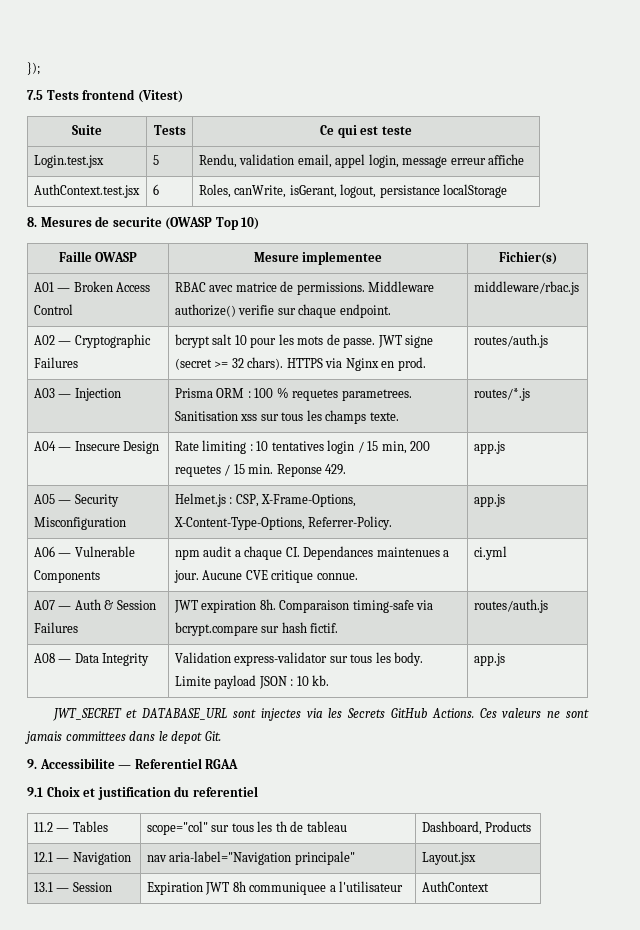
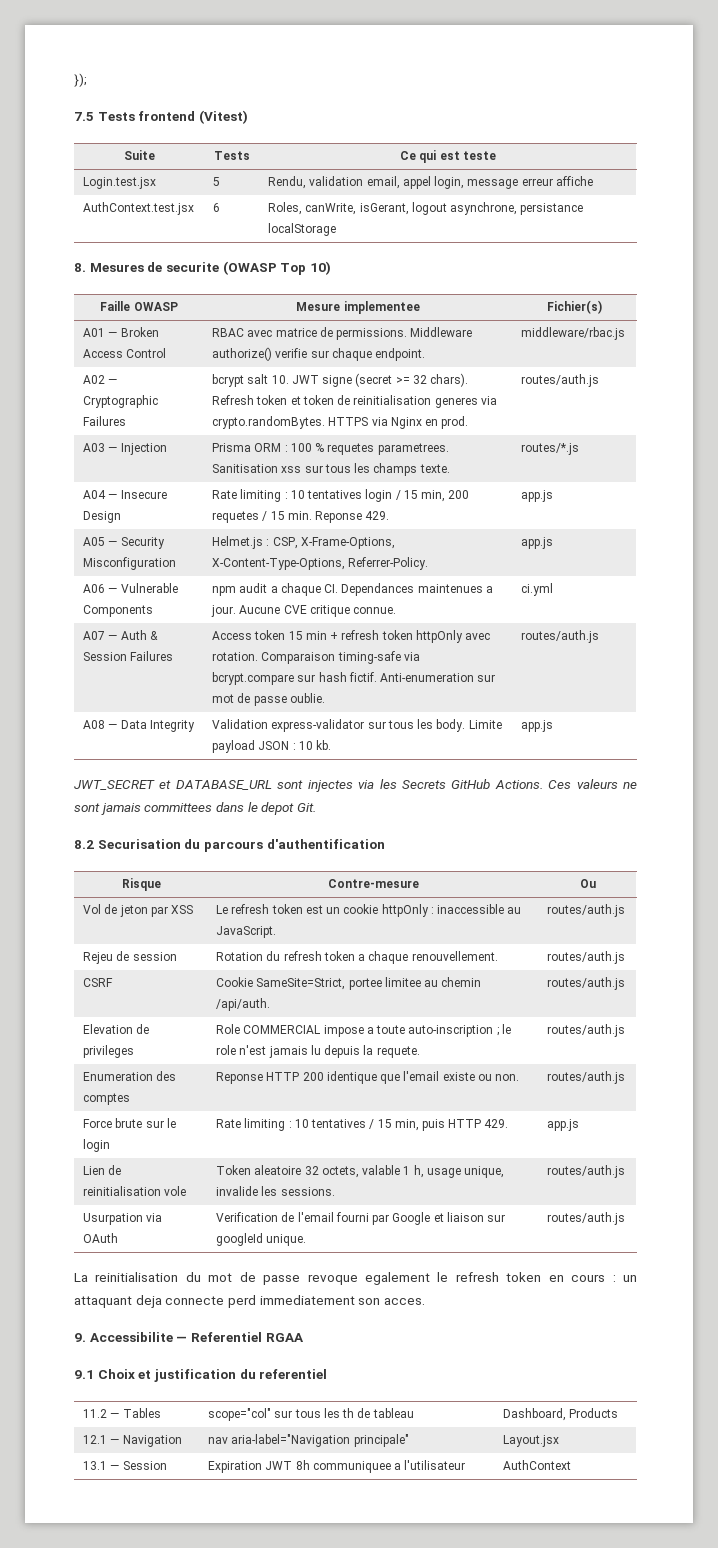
[340,184,377,198] logout, -> [411,202,518,215] logout asynchrone,
[234,334,376,348] 10 pour les mots de passe. -> [271,375,289,384] 10.
(284, 363) none -> [212,395,497,408] [212,416,326,429] Refresh token et token de reinitialisation generes via crypto.randomBytes.
[173,599,276,613] JWT expiration 8h. -> [212,630,490,643] [212,652,259,661] Access token 15 min + refresh token httpOnly avec rotation.
(339, 628) none -> [380,673,496,682] [212,693,325,706] Anti-enumeration sur mot de passe oublie.
(221, 736) none -> [74,839,385,852] [121,878,161,891] [327,879,419,888] [579,879,596,888] [83,904,194,917] [216,904,522,917] [216,926,277,938] [547,904,626,917] [83,951,177,964] [216,951,498,964] [547,951,626,964] [83,978,114,987] [216,977,482,990] [216,998,271,1011] [547,977,626,990] [83,1024,150,1034] [83,1045,135,1058] [216,1024,511,1037] [216,1045,420,1058] [547,1024,626,1037] [83,1071,177,1081] [83,1093,131,1105] [216,1071,519,1084] [547,1071,626,1084] [83,1118,176,1128] [83,1139,111,1152] [216,1118,509,1131] [547,1119,580,1131] [83,1165,122,1175] [83,1186,187,1196] [216,1165,504,1178] [216,1186,335,1196] [547,1165,626,1178] [83,1213,163,1225] [83,1233,119,1243] [216,1212,505,1225] [216,1233,307,1246] [547,1212,626,1225] [74,1272,638,1285] [74,1295,425,1308] // 8.2 Securisation du parcours d'authentification // Risque | Contre-mesure | Ou // Vol de jeton par XSS | Le refresh token est un cookie httpOnly : inaccessible au JavaScript. | routes/auth.js // Rejeu de session | Rotation du refresh token a chaque renouvellement. | routes/auth.js // CSRF | Cookie SameSite=Strict, portee limitee au chemin /api/auth. | routes/auth.js // Elevation de privileges | Role COMMERCIAL impose a toute auto-inscription ; le role n'est jamais lu depuis la requete. | routes/auth.js // Enumeration des comptes | Reponse HTTP 200 identique que l'email existe ou non. | routes/auth.js // Force brute sur le login | Rate limiting : 10 tentatives / 15 min, puis HTTP 429. | app.js // Lien de reinitialisation vole | Token aleatoire 32 octets, valable 1 h, usage unique, invalide les sessions. | routes/auth.js // Usurpation via OAuth | Verification de l'email fourni par Google et liaison sur googleId unique. | routes/auth.js // La reinitialisation du mot de passe revoque egalement le refresh token en cours : un attaquant deja connecte perd immediatement son acces.

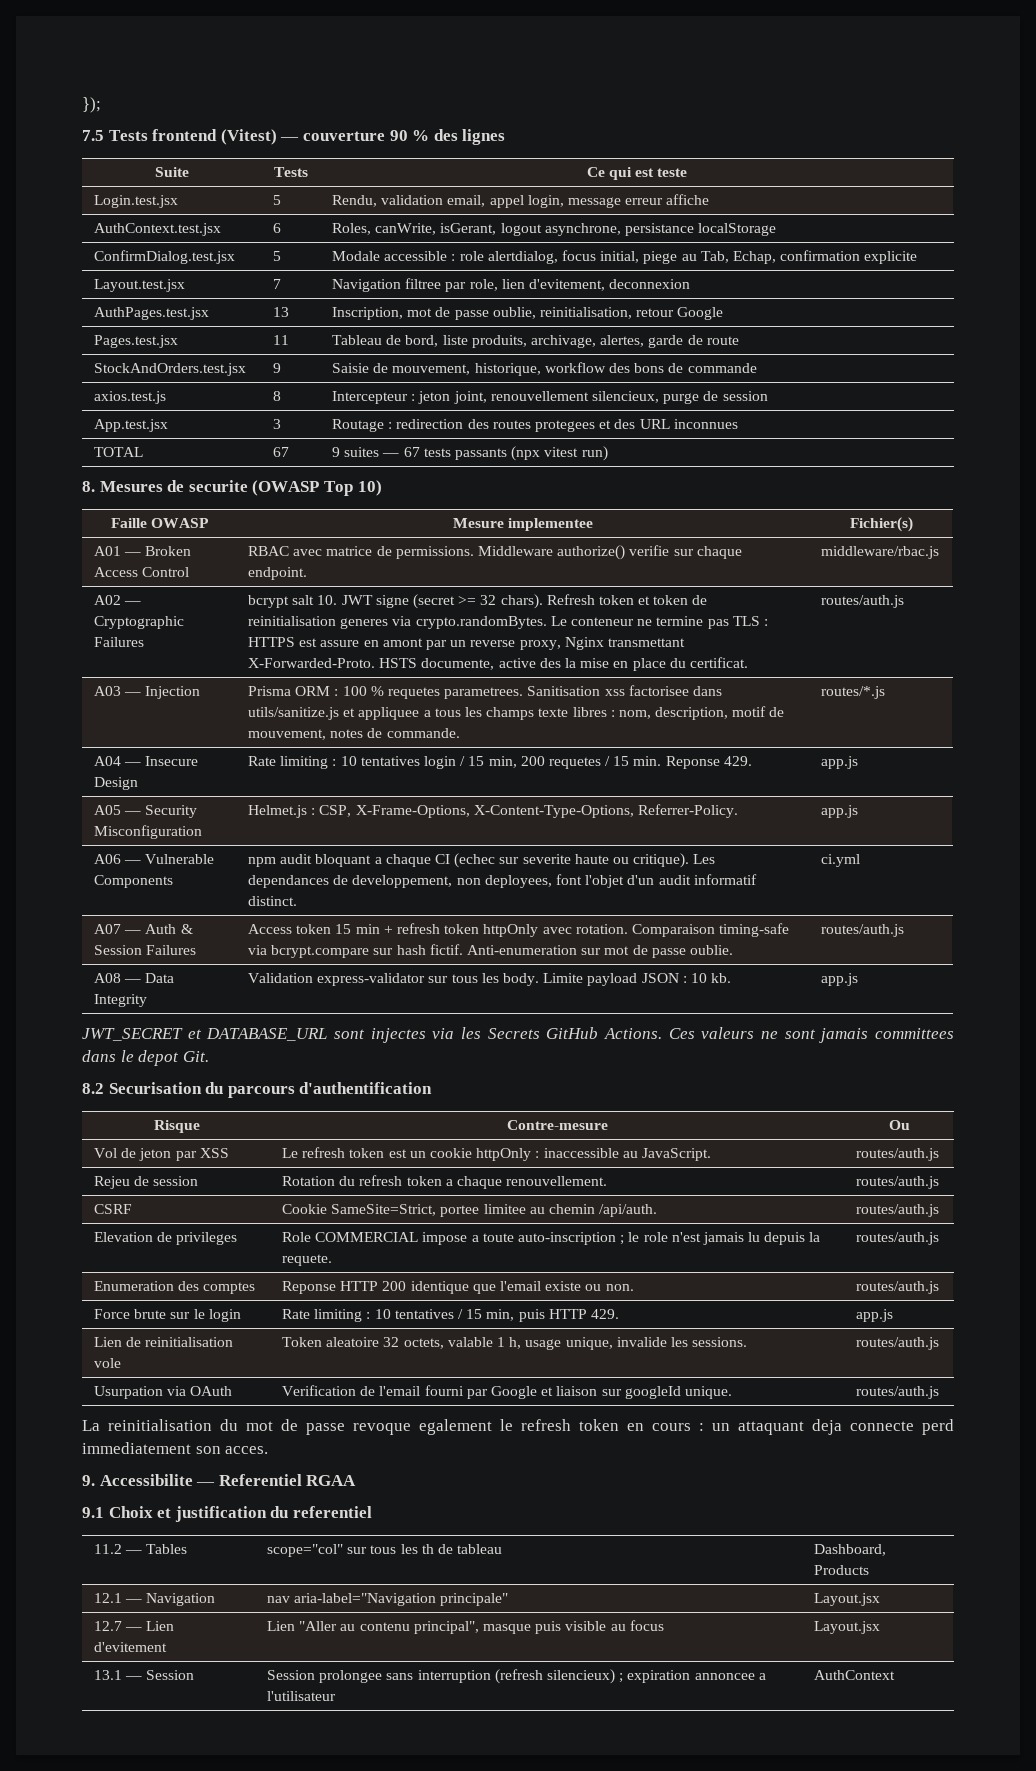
(248, 117) none -> [280,129,506,145] — couverture 90 % des lignes
(337, 229) none -> [94,250,236,264] [273,251,282,261] [332,250,918,264] [94,279,186,292] [273,279,282,289] [332,278,691,292] [94,307,210,320] [273,307,290,317] [332,307,724,320] [94,335,179,348] [273,335,290,345] [332,335,739,348] [94,363,247,376] [273,363,282,373] [332,362,757,376] [94,391,167,404] [273,391,282,401] [332,391,768,404] [94,419,169,432] [273,419,282,429] [332,419,738,432] [94,447,144,457] [273,447,290,457] [332,446,608,461] // ConfirmDialog.test.jsx | 5 | Modale accessible : role alertdialog, focus initial, piege au Tab, Echap, confirmation explicite // Layout.test.jsx | 7 | Navigation filtree par role, lien d'evitement, deconnexion // AuthPages.test.jsx | 13 | Inscription, mot de passe oublie, reinitialisation, retour Google // Pages.test.jsx | 11 | Tableau de bord, liste produits, archivage, alertes, garde de route // StockAndOrders.test.jsx | 9 | Saisie de mouvement, historique, workflow des bons de commande // axios.test.js | 8 | Intercepteur : jeton joint, renouvellement silencieux, purge de session // App.test.jsx | 3 | Routage : redirection des routes protegees et des URL inconnues // TOTAL | 67 | 9 suites — 67 tests passants (npx vitest run)
[328,416,469,429] HTTPS via Nginx en prod. -> [550,616,768,629] [248,637,685,650] [248,657,748,671] Le conteneur ne termine pas TLS : HTTPS est assure en amont par un reverse proxy, Nginx transmettant X-Forwarded-Proto. HSTS documente, active des la mise en place du certificat.
[304,463,450,476] sur tous les champs texte. -> [628,685,722,696] [248,706,785,720] [248,728,460,740] factorisee dans utils/sanitize.js et appliquee a tous les champs texte libres : nom, description, motif de mouvement, notes de commande.
[270,583,493,596] [211,605,397,617] a chaque CI. Dependances maintenues a jour. Aucune CVE critique connue. -> [315,853,716,868] [248,874,757,888] [248,896,298,906] bloquant a chaque CI (echec sur severite haute ou critique). Les dependances de developpement, non deployees, font l'objet d'un audit informatif distinct.
[83,1461,167,1470] [208,1460,391,1473] 13.1 — Session | Expiration JWT 8h communiquee -> [94,1621,175,1631] [94,1642,168,1652] [267,1620,664,1634] [814,1621,881,1634] [94,1670,195,1680] [267,1669,755,1684] 12.7 — Lien d'evitement | Lien "Aller au contenu principal", masque puis visible au focus | Layout.jsx // 13.1 — Session | Session prolongee sans interruption (refresh silencieux) ; expiration annoncee

